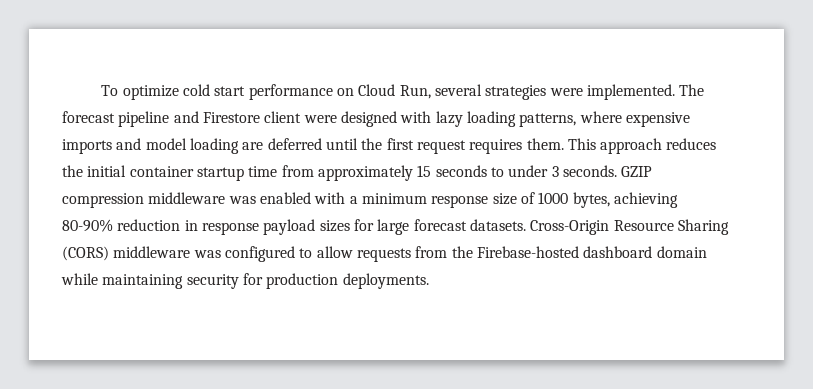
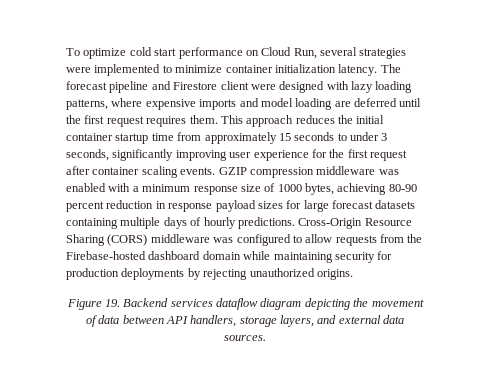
[586,84,675,100] implemented. -> [94,64,378,76] implemented to minimize container initialization latency.
[562,165,617,177] seconds. -> [66,149,407,161] [66,166,216,178] seconds, significantly improving user experience for the first request after container scaling events.
[62,219,113,232] 80-90% -> [388,184,417,192] [66,201,104,212] 80-90 percent
[469,219,526,231] datasets. -> [375,200,416,209] [66,217,295,229] datasets containing multiple days of hourly predictions.
[342,273,429,289] deployments. -> [121,268,353,280] [66,298,424,310] [85,315,405,327] [224,335,266,341] deployments by rejecting unauthorized origins. // Figure 19. Backend services dataflow diagram depicting the movement of data between API handlers, storage layers, and external data sources.

